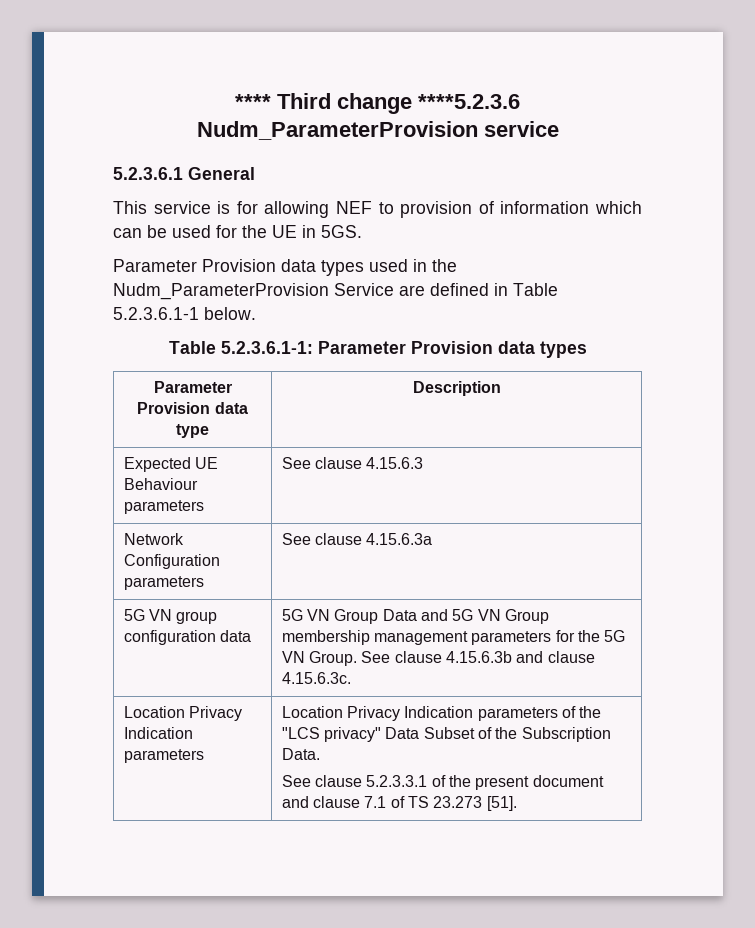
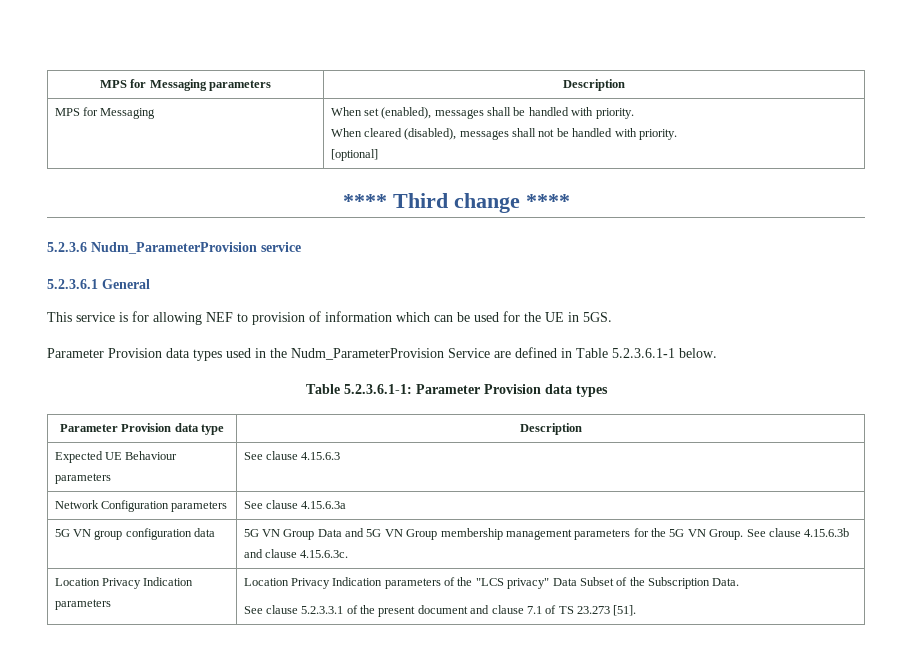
(235, 101) none -> [99,79,272,91] [563,79,625,91] [54,107,156,119] [330,107,634,119] [330,128,677,140] [330,149,378,161] MPS for Messaging parameters | Description // MPS for Messaging | When set (enabled), messages shall be handled with priority. // When cleared (disabled), messages shall not be handled with priority. // [optional] //
[418,94,520,109] ****5.2.3.6 -> [525,194,570,208] [47,242,87,252] **** // 5.2.3.6

